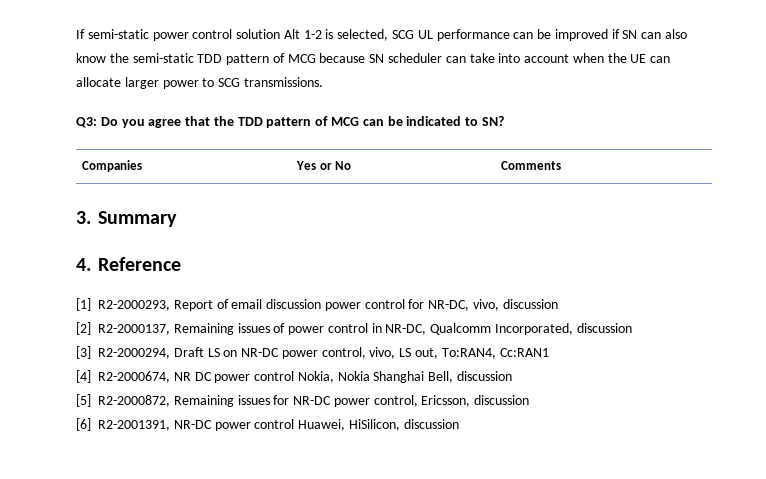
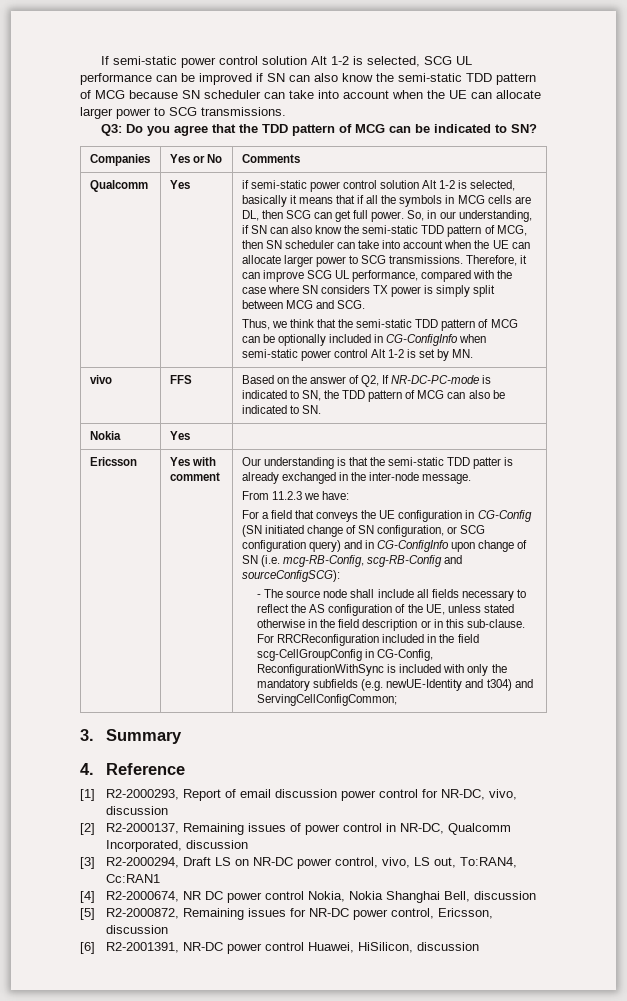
(562, 165) none -> [89,180,148,192] [169,180,190,189] [241,180,516,192] [241,195,531,207] [241,210,532,222] [241,225,527,237] [241,240,530,249] [241,255,528,267] [241,270,513,282] [241,285,496,297] [241,300,365,309] [241,319,518,331] [241,334,487,346] [241,349,474,361] [89,375,112,384] [169,375,192,384] [241,375,492,387] [241,390,505,402] [241,405,321,414] [89,431,121,440] [169,431,190,440] [89,457,137,466] [169,457,216,466] [169,472,220,481] [241,457,514,469] [241,472,472,484] [241,491,349,500] [241,510,532,522] [241,525,486,537] [241,540,528,552] [241,555,463,567] [241,570,340,582] [256,589,526,601] [256,604,514,616] [256,619,525,631] [256,634,479,646] [256,649,434,661] [256,664,507,676] [256,679,533,691] [256,694,397,706] // Qualcomm | Yes | if semi-static power control solution Alt 1-2 is selected, basically it means that if all the symbols in MCG cells are DL, then SCG can get full power. So, in our understanding, if SN can also know the semi-static TDD pattern of MCG, then SN scheduler can take into account when the UE can allocate larger power to SCG transmissions. Therefore, it can improve SCG UL performance, compared with the case where SN considers TX power is simply split between MCG and SCG. // Thus, we think that the semi-static TDD pattern of MCG can be optionally included in CG-ConfigInfo when semi-static power control Alt 1-2 is set by MN. // vivo | FFS | Based on the answer of Q2, If NR-DC-PC-mode is indicated to SN, the TDD pattern of MCG can also be indicated to SN. // Nokia | Yes | // Ericsson | Yes with comment | Our understanding is that the semi-static TDD patter is already exchanged in the inter-node message. // From 11.2.3 we have: // For a field that conveys the UE configuration in CG-Config (SN initiated change of SN configuration, or SCG configuration query) and in CG-ConfigInfo upon change of SN (i.e. mcg-RB-Config, scg-RB-Config and sourceConfigSCG): // - The source node shall include all fields necessary to reflect the AS configuration of the UE, unless stated otherwise in the field description or in this sub-clause. For RRCReconfiguration included in the field scg-CellGroupConfig in CG-Config, ReconfigurationWithSync is included with only the mandatory subfields (e.g. newUE-Identity and t304) and ServingCellConfigCommon;

